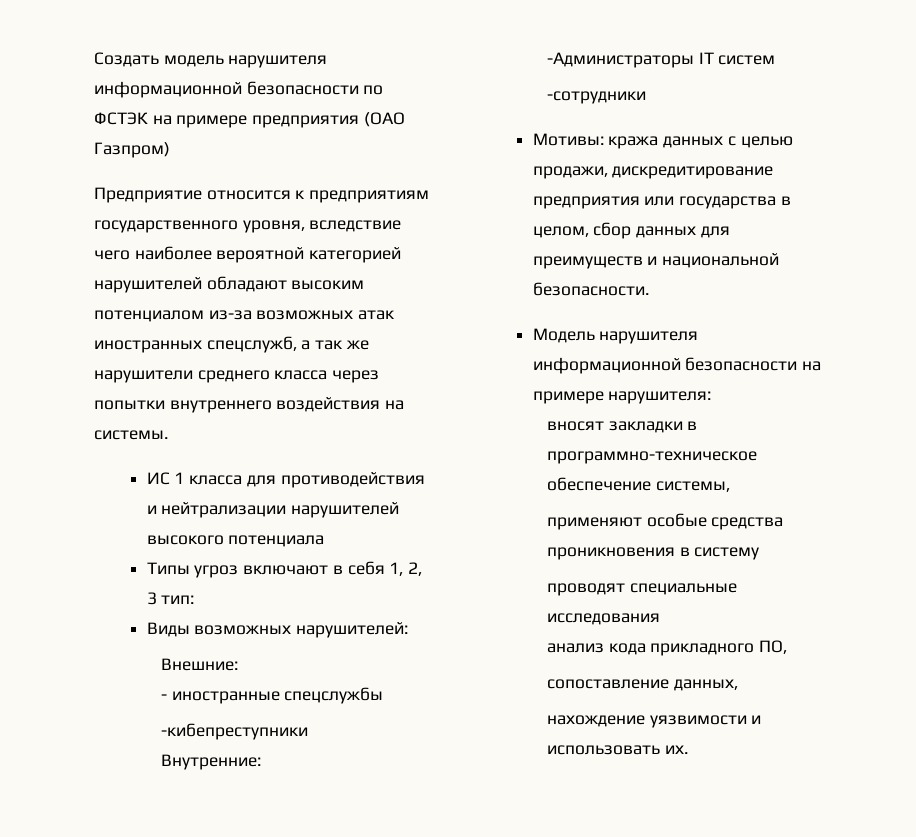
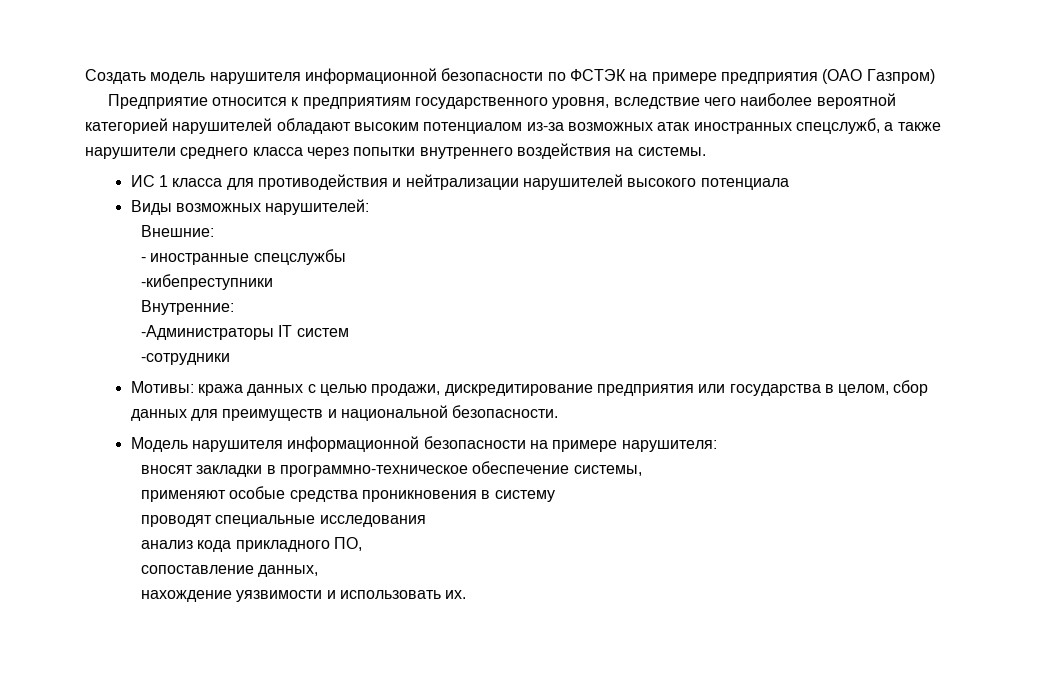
[315,340,369,350] так же -> [897,122,941,131] также
[146,561,423,578] [146,592,195,605] // Типы угроз включают в себя 1, 2, 3 тип: -> (789, 184) none

